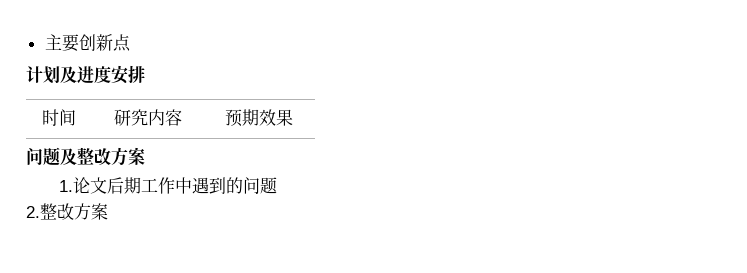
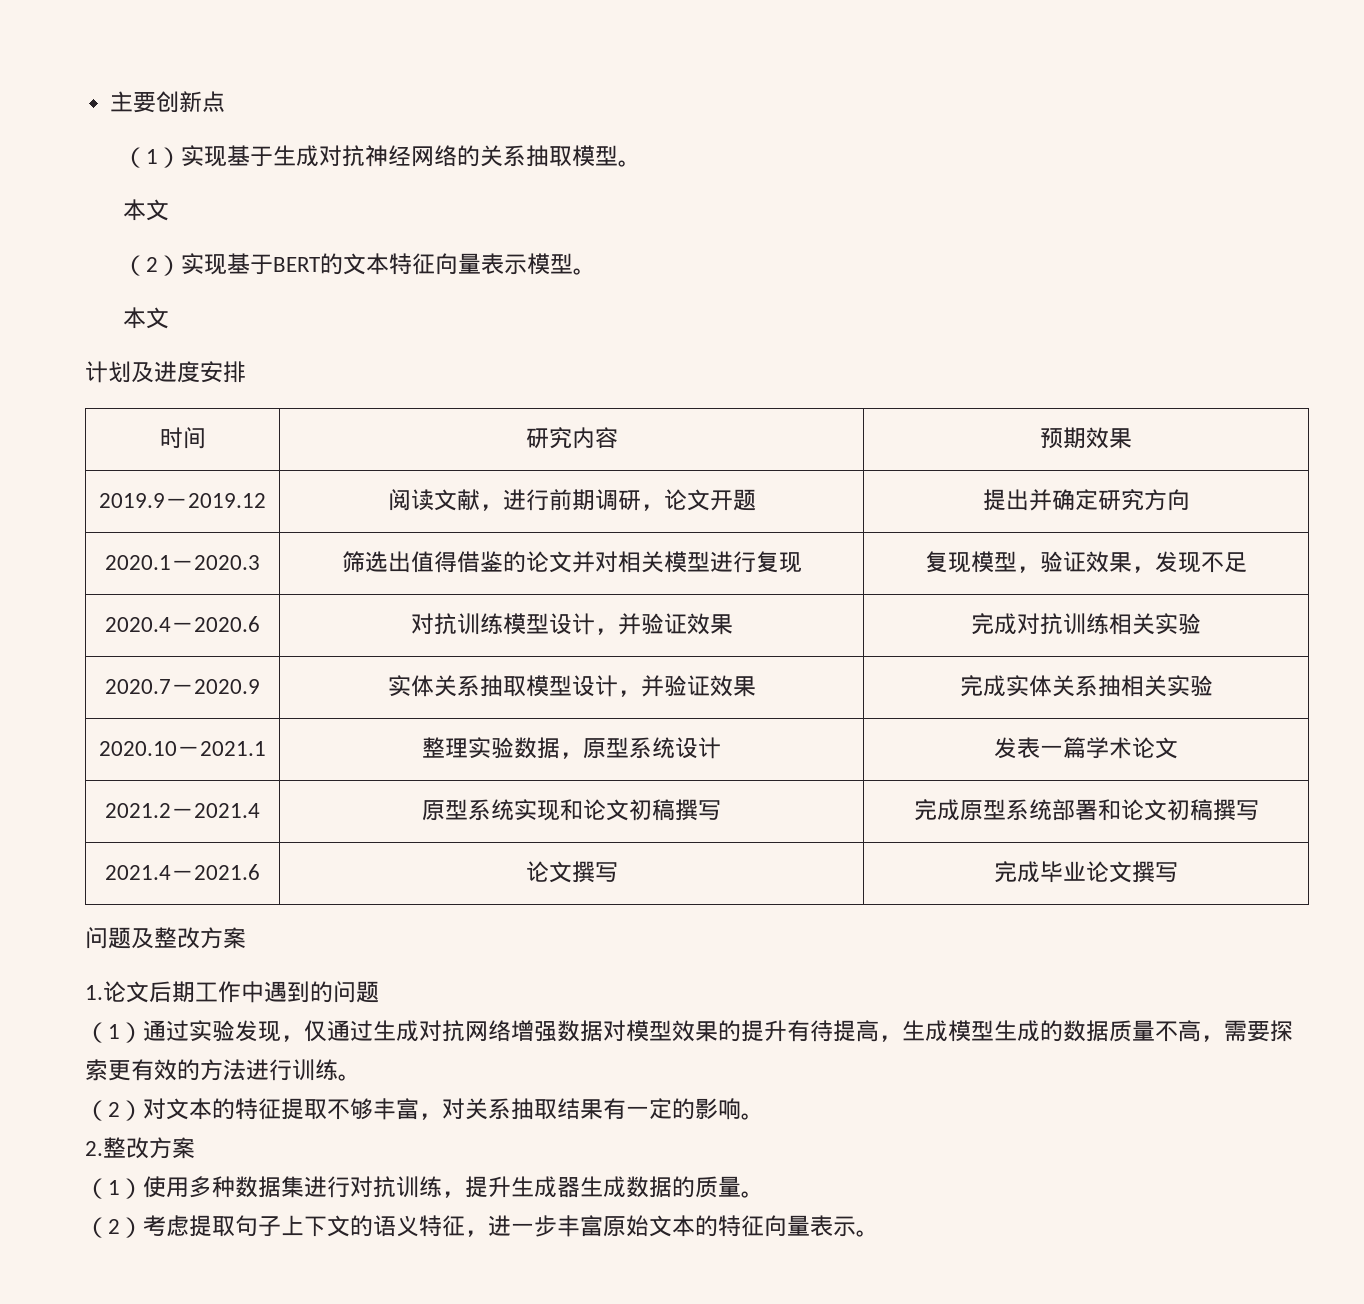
(131, 43) none -> [122,145,641,168] [122,199,169,221] [122,253,596,276] [122,307,169,329] // （1）实现基于生成对抗神经网络的关系抽取模型。 // 本文 // （2）实现基于BERT的文本特征向量表示模型。 // 本文
(293, 117) none -> [99,493,266,508] [387,489,756,511] [982,489,1190,511] [105,555,260,570] [341,551,802,573] [925,551,1247,573] [105,616,260,632] [410,613,733,635] [971,613,1201,635] [105,679,260,694] [387,675,756,697] [959,675,1213,697] [99,741,266,756] [422,737,721,759] [994,737,1178,759] [105,803,260,818] [422,799,721,821] [913,799,1259,821] [105,864,260,880] [525,861,618,883] [994,861,1178,883] // 2019.9－2019.12 | 阅读文献，进行前期调研，论文开题 | 提出并确定研究方向 // 2020.1－2020.3 | 筛选出值得借鉴的论文并对相关模型进行复现 | 复现模型，验证效果，发现不足 // 2020.4－2020.6 | 对抗训练模型设计，并验证效果 | 完成对抗训练相关实验 // 2020.7－2020.9 | 实体关系抽取模型设计，并验证效果 | 完成实体关系抽相关实验 // 2020.10－2021.1 | 整理实验数据，原型系统设计 | 发表一篇学术论文 // 2021.2－2021.4 | 原型系统实现和论文初稿撰写 | 完成原型系统部署和论文初稿撰写 // 2021.4－2021.6 | 论文撰写 | 完成毕业论文撰写
[26,203,108,220] 2.整改方案 -> [85,1020,1293,1043] [85,1059,361,1081] [85,1098,764,1121] [85,1137,195,1159] [85,1176,764,1199] [85,1215,879,1238] （1）通过实验发现，仅通过生成对抗网络增强数据对模型效果的提升有待提高，生成模型生成的数据质量不高，需要探索更有效的方法进行训练。 // （2）对文本的特征提取不够丰富，对关系抽取结果有一定的影响。 // 2.整改方案 // （1）使用多种数据集进行对抗训练，提升生成器生成数据的质量。 // （2）考虑提取句子上下文的语义特征，进一步丰富原始文本的特征向量表示。

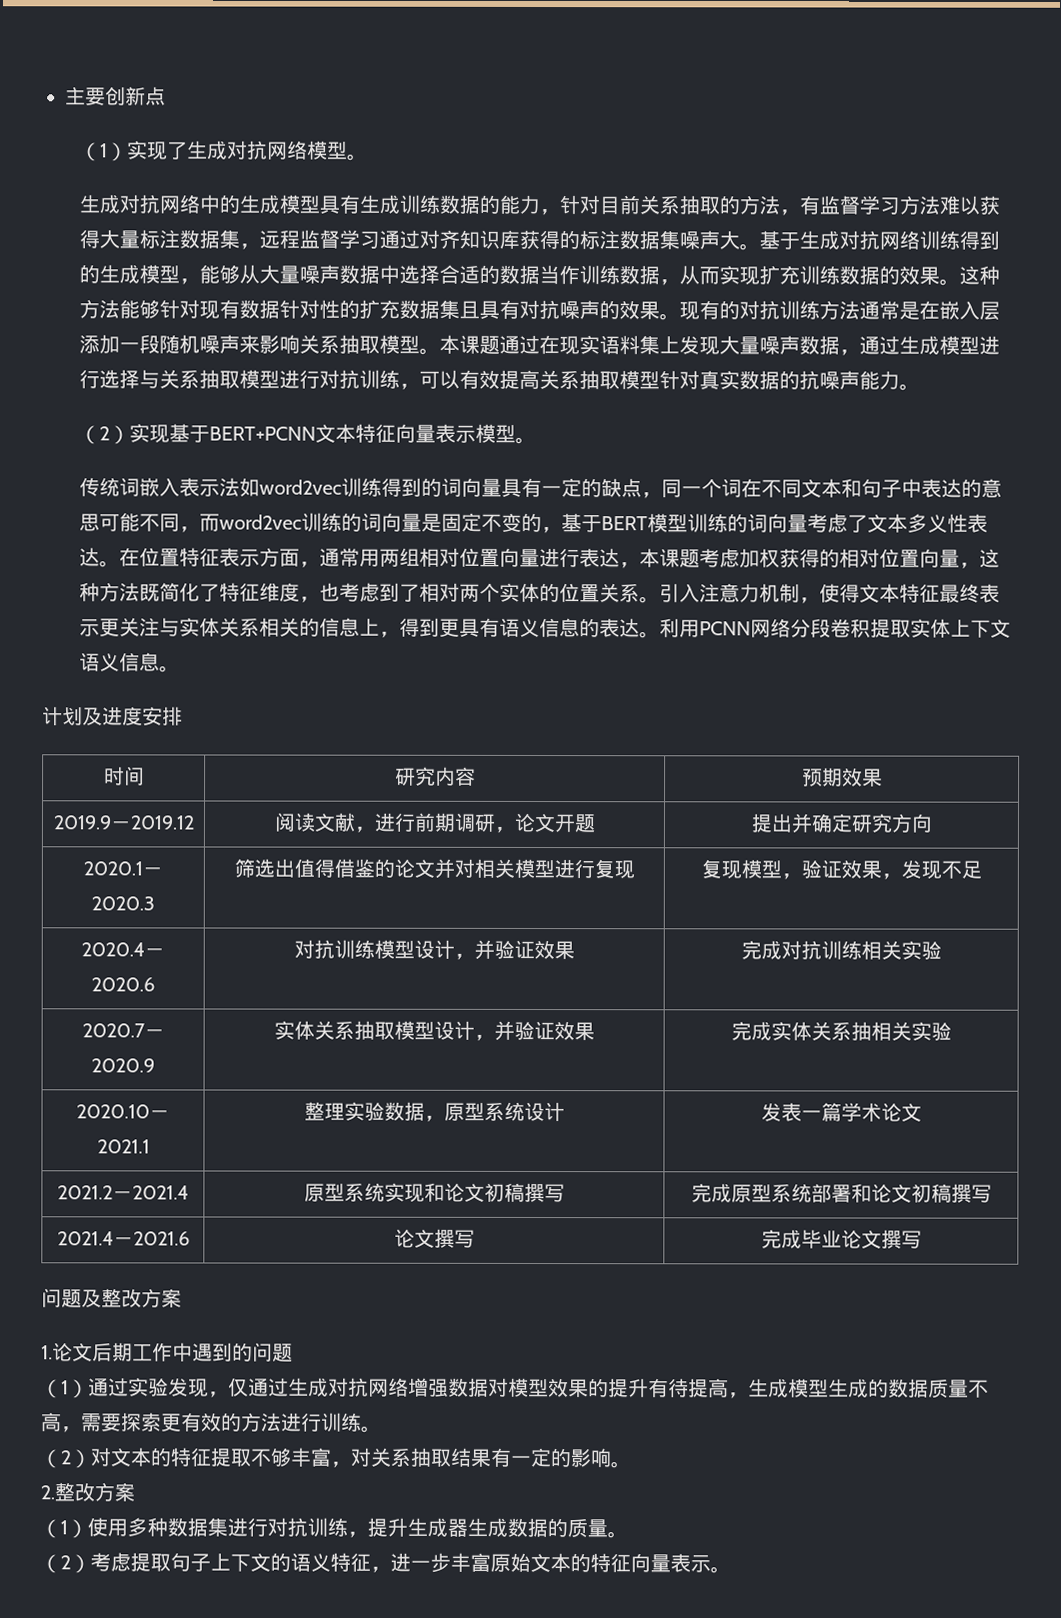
[226,145,641,167] [122,199,169,221] 基于生成对抗神经网络的关系抽取模型。 // 本文 -> [167,140,369,161] [79,194,1001,216] [79,229,1001,251] [79,264,1001,286] [79,299,1001,321] [79,334,1001,356] [79,369,921,391] 了生成对抗网络模型。 // 生成对抗网络中的生成模型具有生成训练数据的能力，针对目前关系抽取的方法，有监督学习方法难以获得大量标注数据集，远程监督学习通过对齐知识库获得的标注数据集噪声大。基于生成对抗网络训练得到的生成模型，能够从大量噪声数据中选择合适的数据当作训练数据，从而实现扩充训练数据的效果。这种方法能够针对现有数据针对性的扩充数据集且具有对抗噪声的效果。现有的对抗训练方法通常是在嵌入层添加一段随机噪声来影响关系抽取模型。本课题通过在现实语料集上发现大量噪声数据，通过生成模型进行选择与关系抽取模型进行对抗训练，可以有效提高关系抽取模型针对真实数据的抗噪声能力。
[272,253,343,275] BERT的 -> [209,426,317,441] BERT+PCNN
[122,307,169,329] 本文 -> [79,477,1003,499] [79,512,989,534] [79,547,1001,569] [79,582,1001,604] [79,617,1012,639] [79,652,181,673] 传统词嵌入表示法如word2vec训练得到的词向量具有一定的缺点，同一个词在不同文本和句子中表达的意思可能不同，而word2vec训练的词向量是固定不变的，基于BERT模型训练的词向量考虑了文本多义性表达。在位置特征表示方面，通常用两组相对位置向量进行表达，本课题考虑加权获得的相对位置向量，这种方法既简化了特征维度，也考虑到了相对两个实体的位置关系。引入注意力机制，使得文本特征最终表示更关注与实体关系相关的信息上，得到更具有语义信息的表达。利用PCNN网络分段卷积提取实体上下文语义信息。

